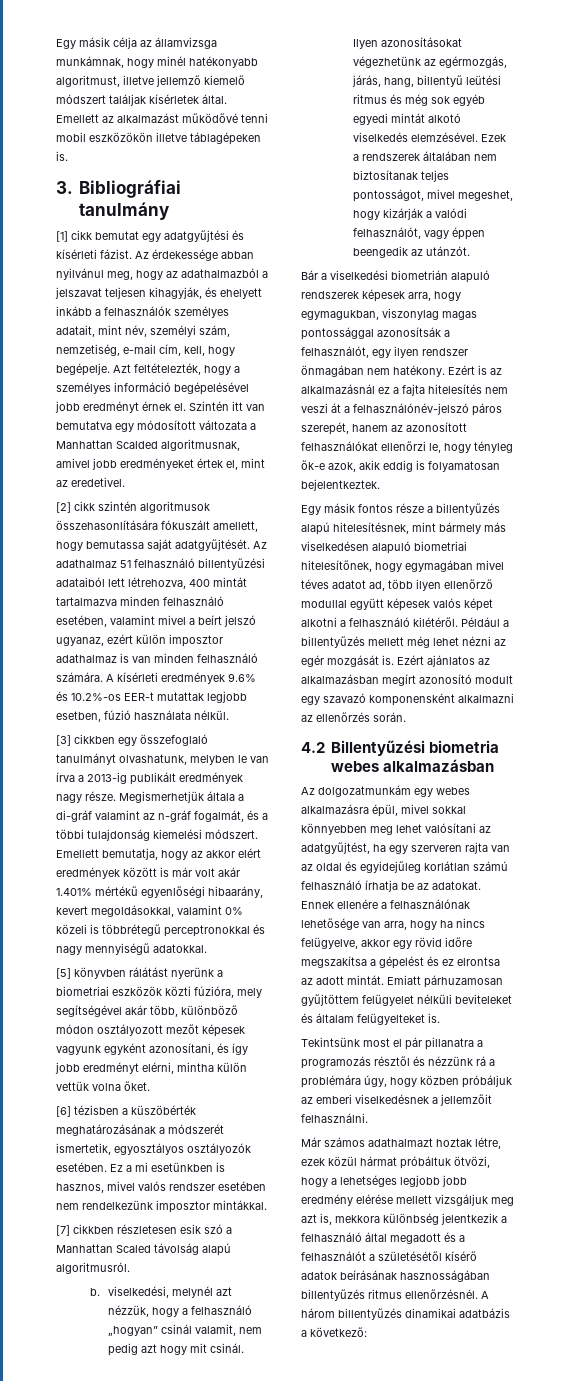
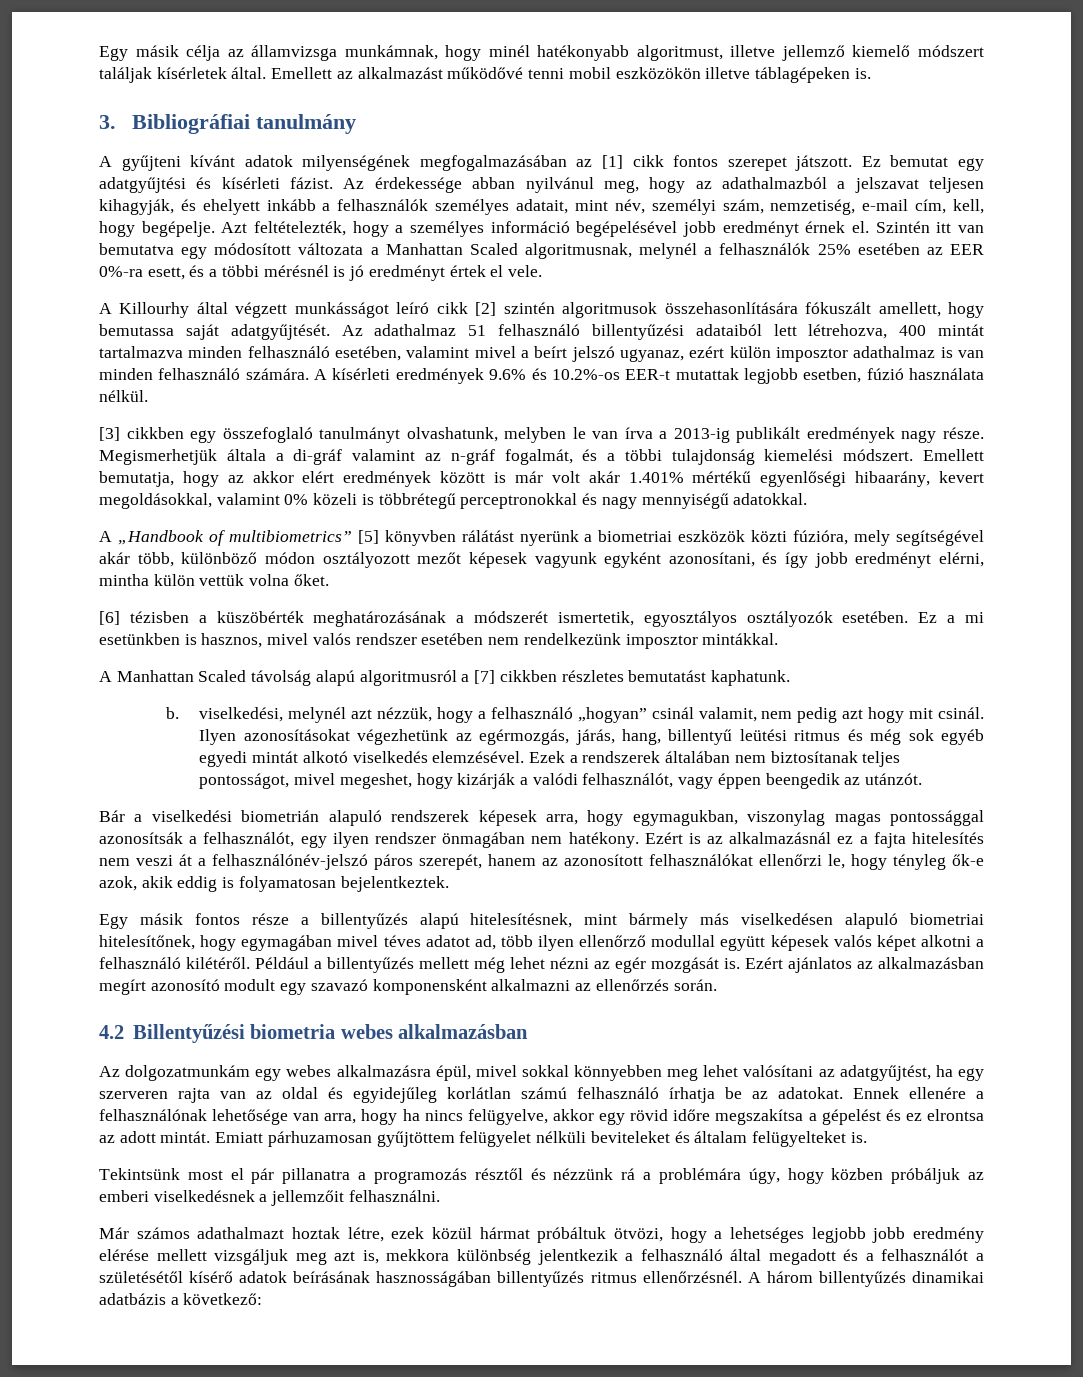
[56,230,92,242] [1] cikk -> [99,155,881,171] A gyűjteni kívánt adatok milyenségének megfogalmazásában az [1] cikk fontos szerepet játszott. Ez
[116,439,240,451] [56,458,265,470] [56,477,125,487] [56,501,95,513] Scalded algoritmusnak, amivel jobb eredményeket értek el, mint az eredetivel. // [2] cikk -> [469,243,984,259] [99,265,542,281] [99,302,497,318] Scaled algoritmusnak, melynél a felhasználók 25% esetében az EER 0%-ra esett, és a többi mérésnél is jó eredményt értek el vele. // A Killourhy által végzett munkásságot leíró cikk [2]
(207, 948) none -> [99,530,352,546] A „Handbook of multibiometrics”
[56,1224,232,1236] [56,1243,231,1256] [56,1262,130,1274] [7] cikkben részletesen esik szó a Manhattan Scaled távolság alapú algoritmusról. -> [99,670,790,686] A Manhattan Scaled távolság alapú algoritmusról a [7] cikkben részletes bemutatást kaphatunk.

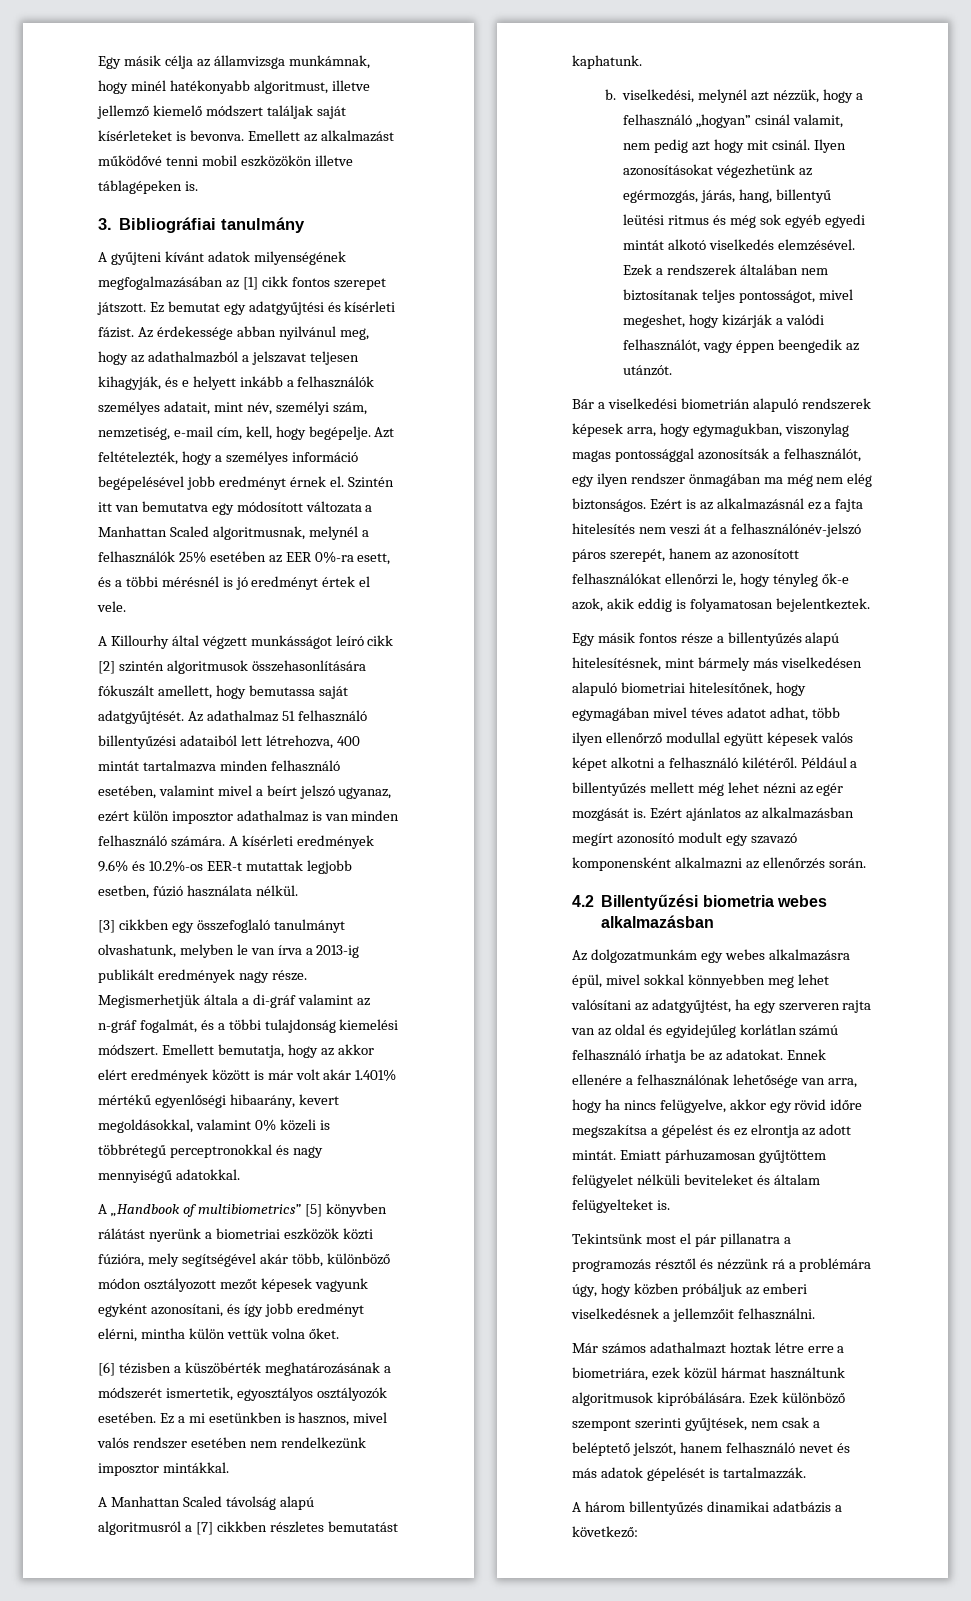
[156,67,267,79] kísérletek által. -> [316,106,346,119] [98,130,244,141] saját kísérleteket is bevonva.
[202,199,260,215] ehelyett -> [181,376,236,390] e helyett
[531,832,639,848] nem hatékony. -> [763,473,873,487] [572,498,646,512] ma még nem elég biztonságos.
[474,935,496,950] ad, -> [769,707,808,721] adhat,
[927,1109,985,1121] elrontsa -> [750,1124,799,1138] elrontja
[347,1227,984,1243] [99,1249,984,1265] [99,1271,742,1287] létre, ezek közül hármat próbáltuk ötvözi, hogy a lehetséges legjobb jobb eredmény elérése mellett vizsgáljuk meg azt is, mekkora különbség jelentkezik a felhasználó által megadott és a felhasználót a születésétől kísérő adatok beírásának hasznosságában billentyűzés ritmus ellenőrzésnél. -> [774,1342,845,1353] [572,1367,845,1381] [572,1392,845,1406] [572,1417,820,1431] [572,1442,850,1456] [572,1467,806,1481] létre erre a biometriára, ezek közül hármat használtunk algoritmusok kipróbálására. Ezek különböző szempont szerinti gyűjtések, nem csak a beléptető jelszót, hanem felhasználó nevet és más adatok gépelését is tartalmazzák. //

